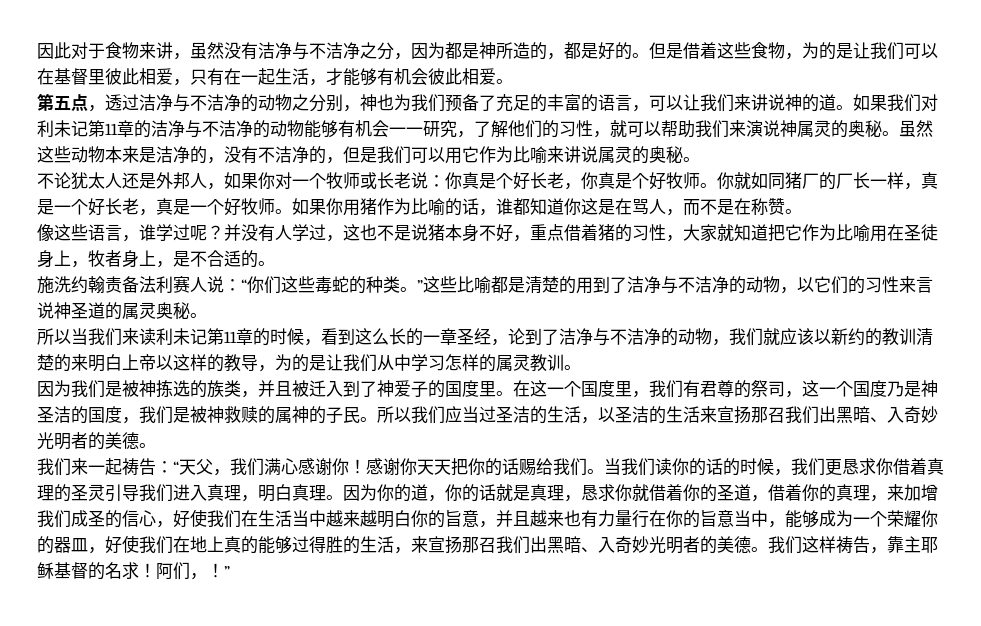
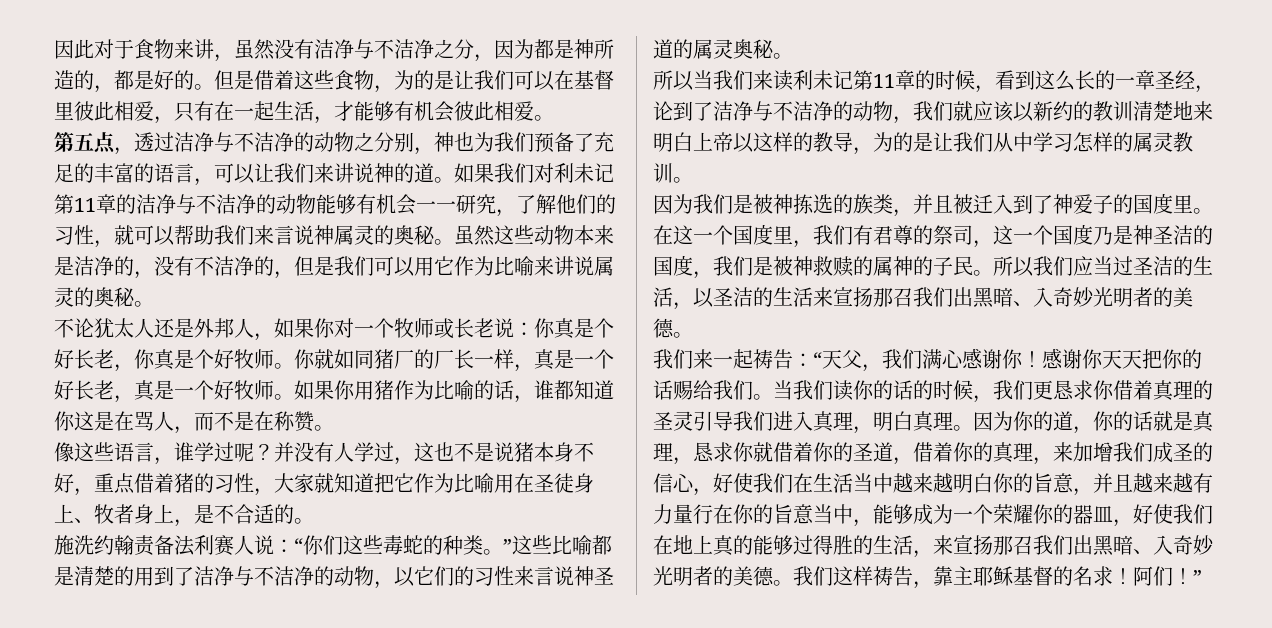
[746,120,763,137] 演 -> [274,225,294,245] 言
[71,261,88,268] ， -> [74,518,94,523] 、
[54,354,71,372] 的 -> [1173,101,1193,120] 地
[564,510,581,527] 也 -> [1173,473,1193,493] 越
[190,573,207,580] ， -> (1173, 576) none

